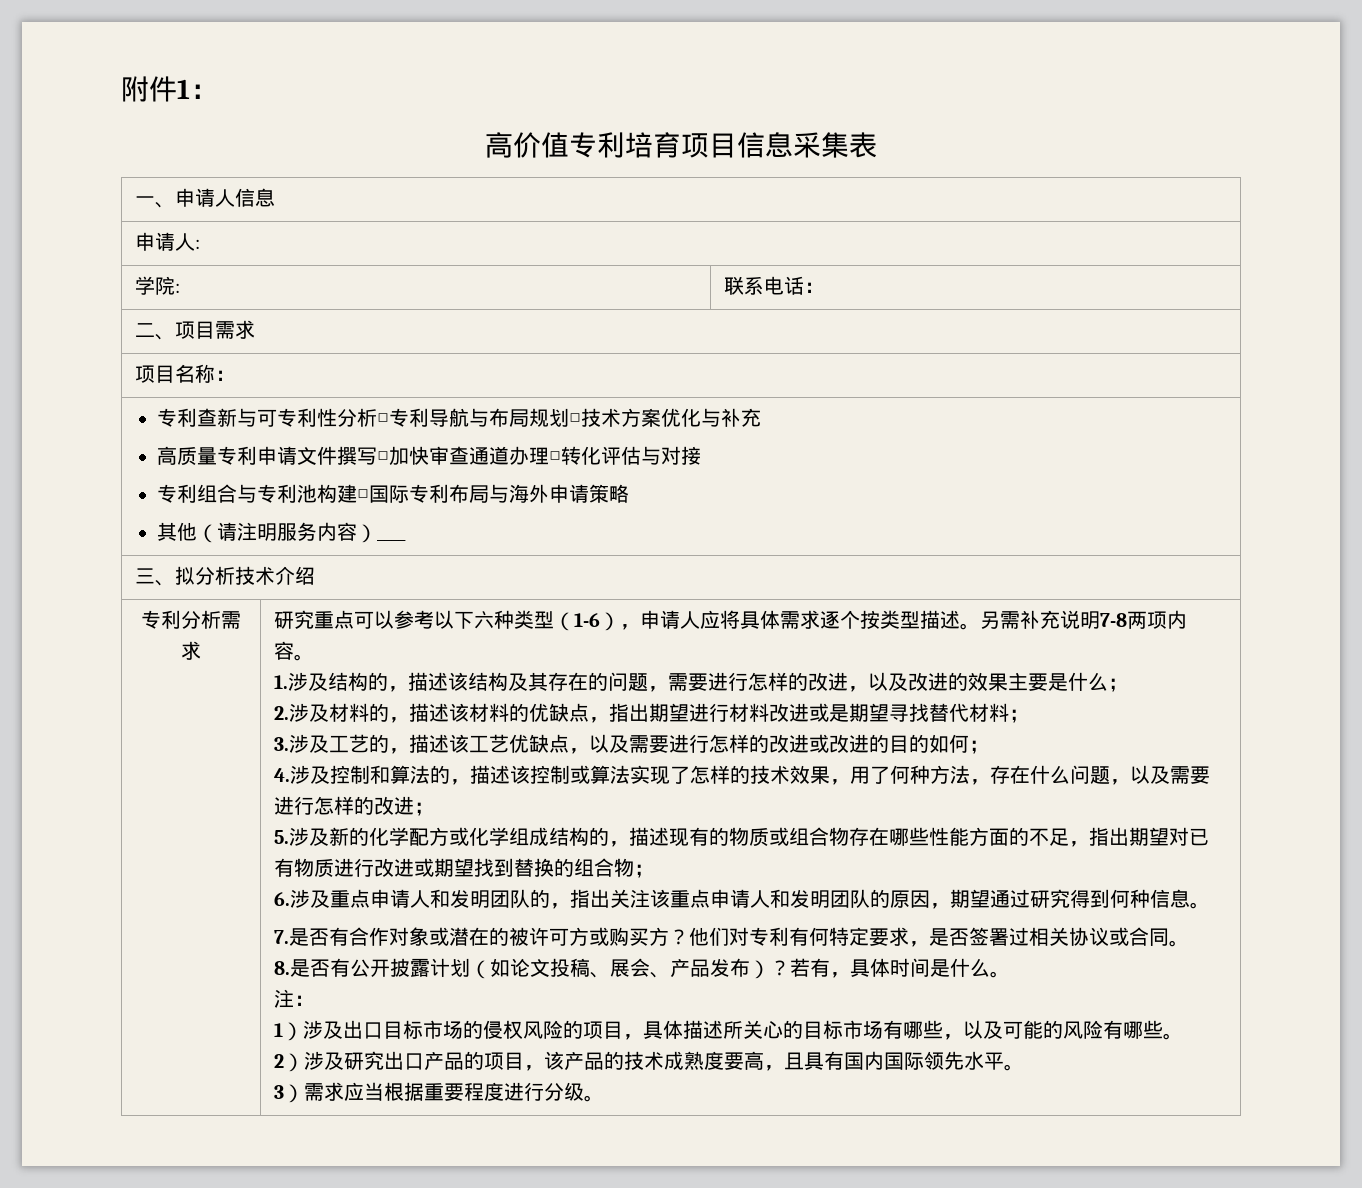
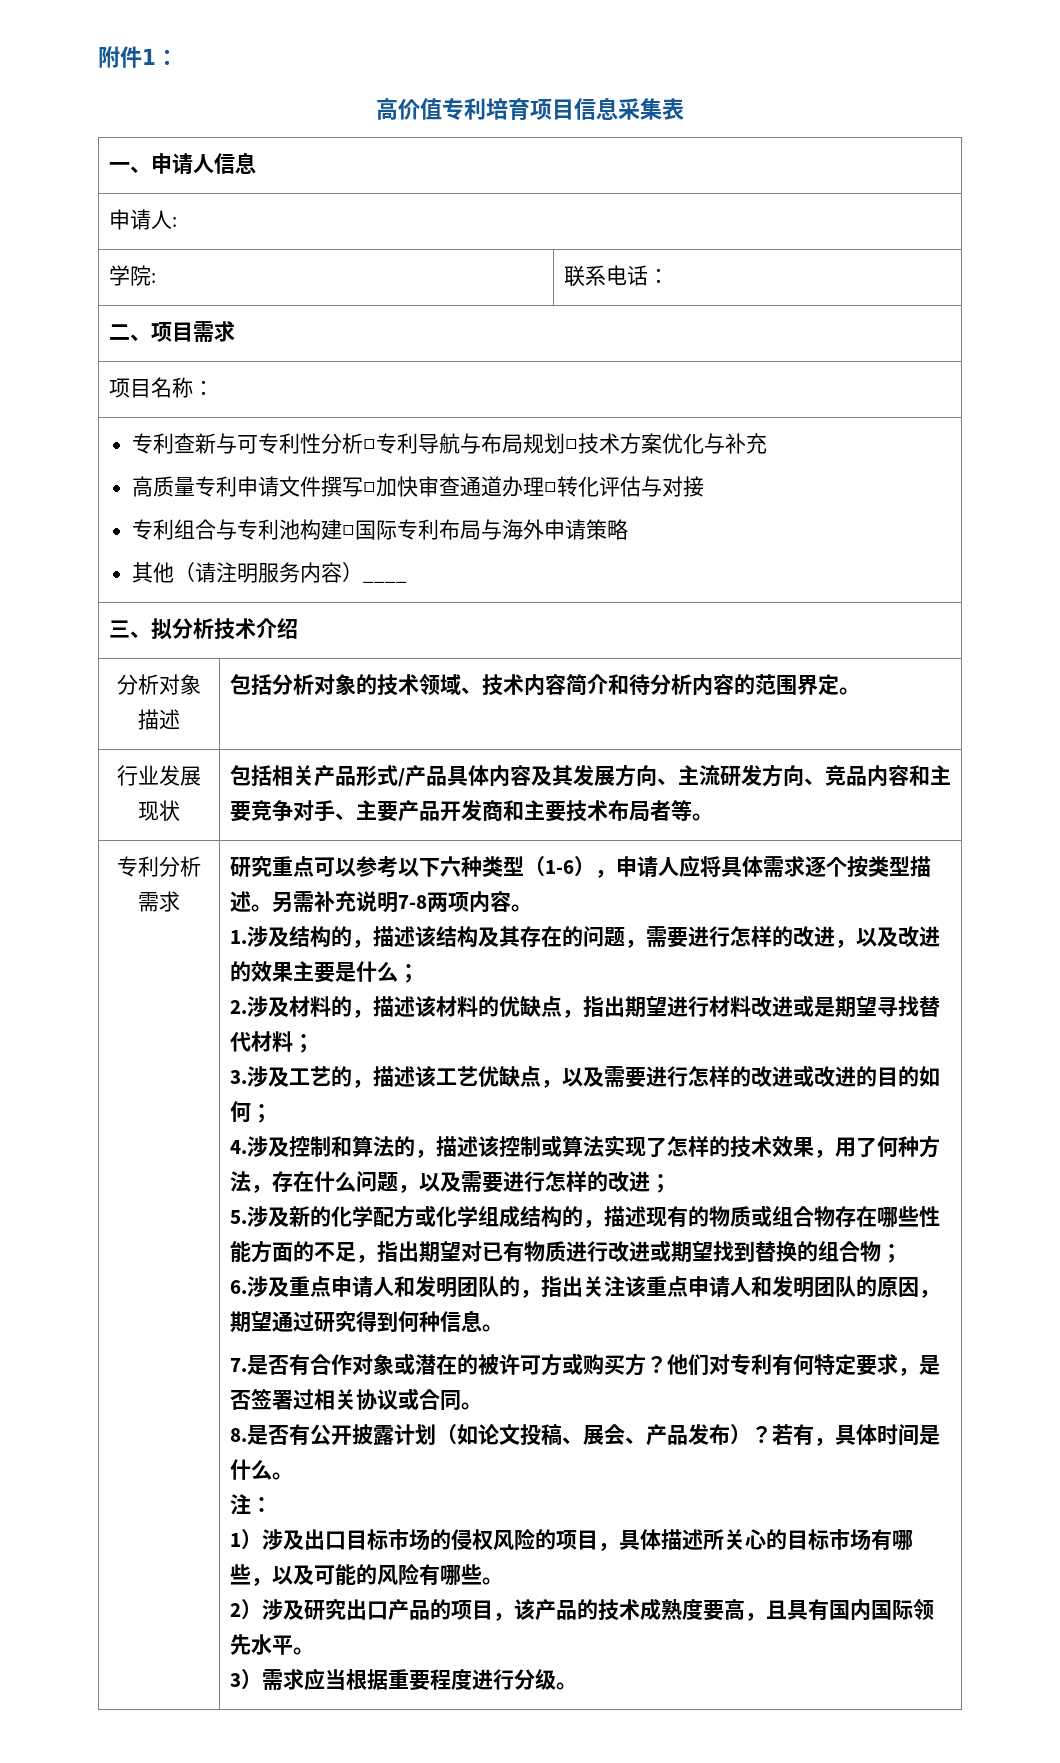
(316, 575) none -> [117,674,201,695] [138,709,180,730] [229,674,860,696] [117,765,201,786] [138,800,180,821] [229,765,951,787] [229,800,713,822] // 分析对象描述 | 包括分析对象的技术领域、技术内容简介和待分析内容的范围界定。 // 行业发展现状 | 包括相关产品形式/产品具体内容及其发展方向、主流研发方向、竞品内容和主要竞争对手、主要产品开发商和主要技术布局者等。

